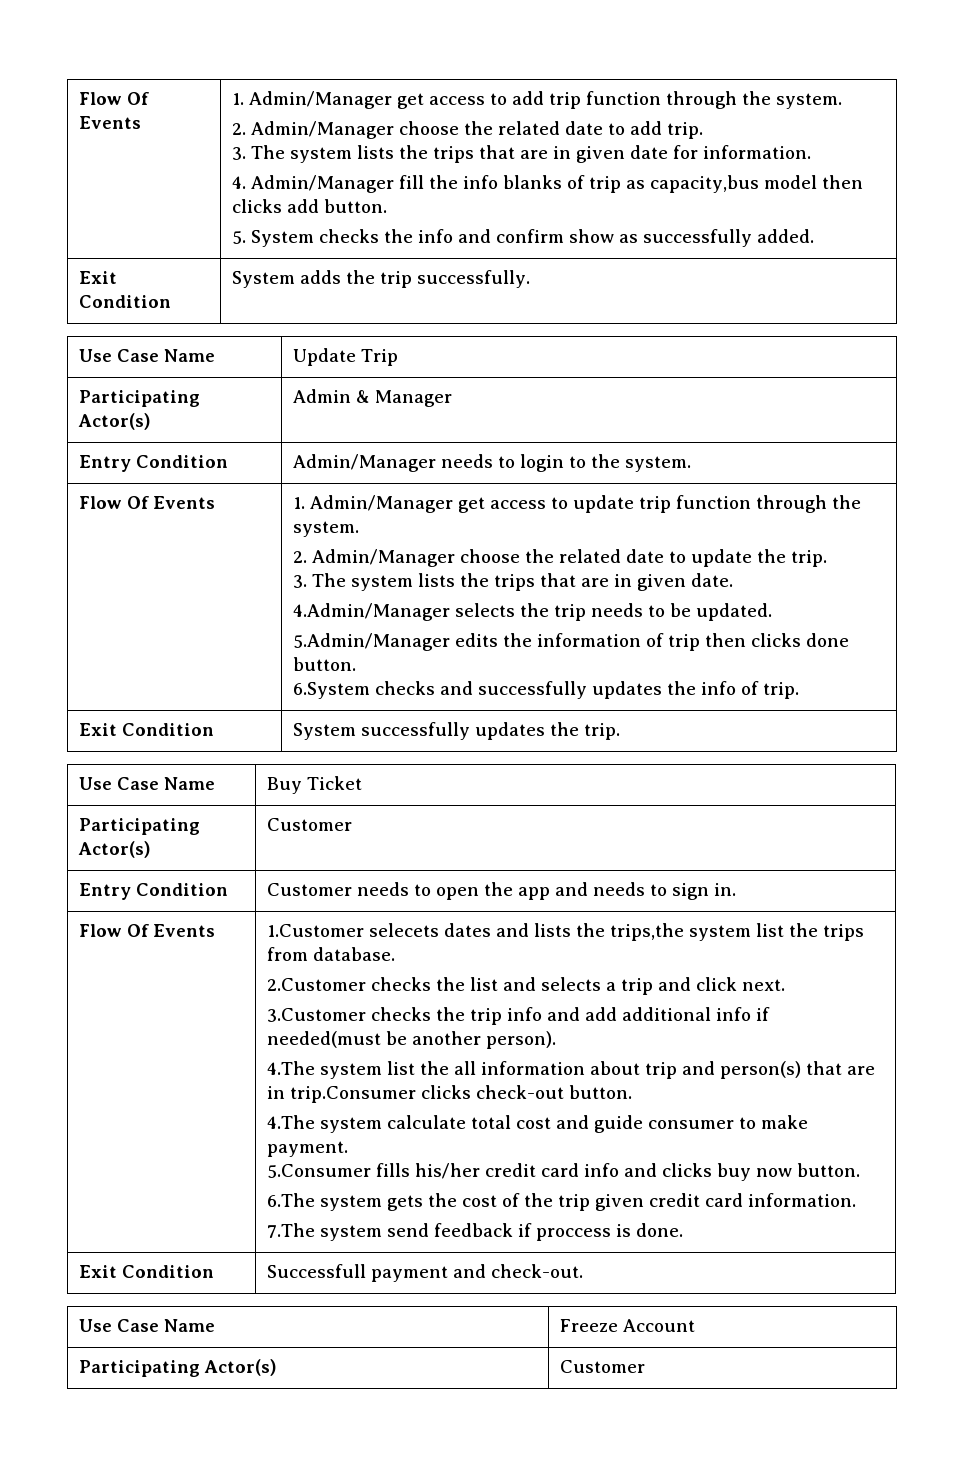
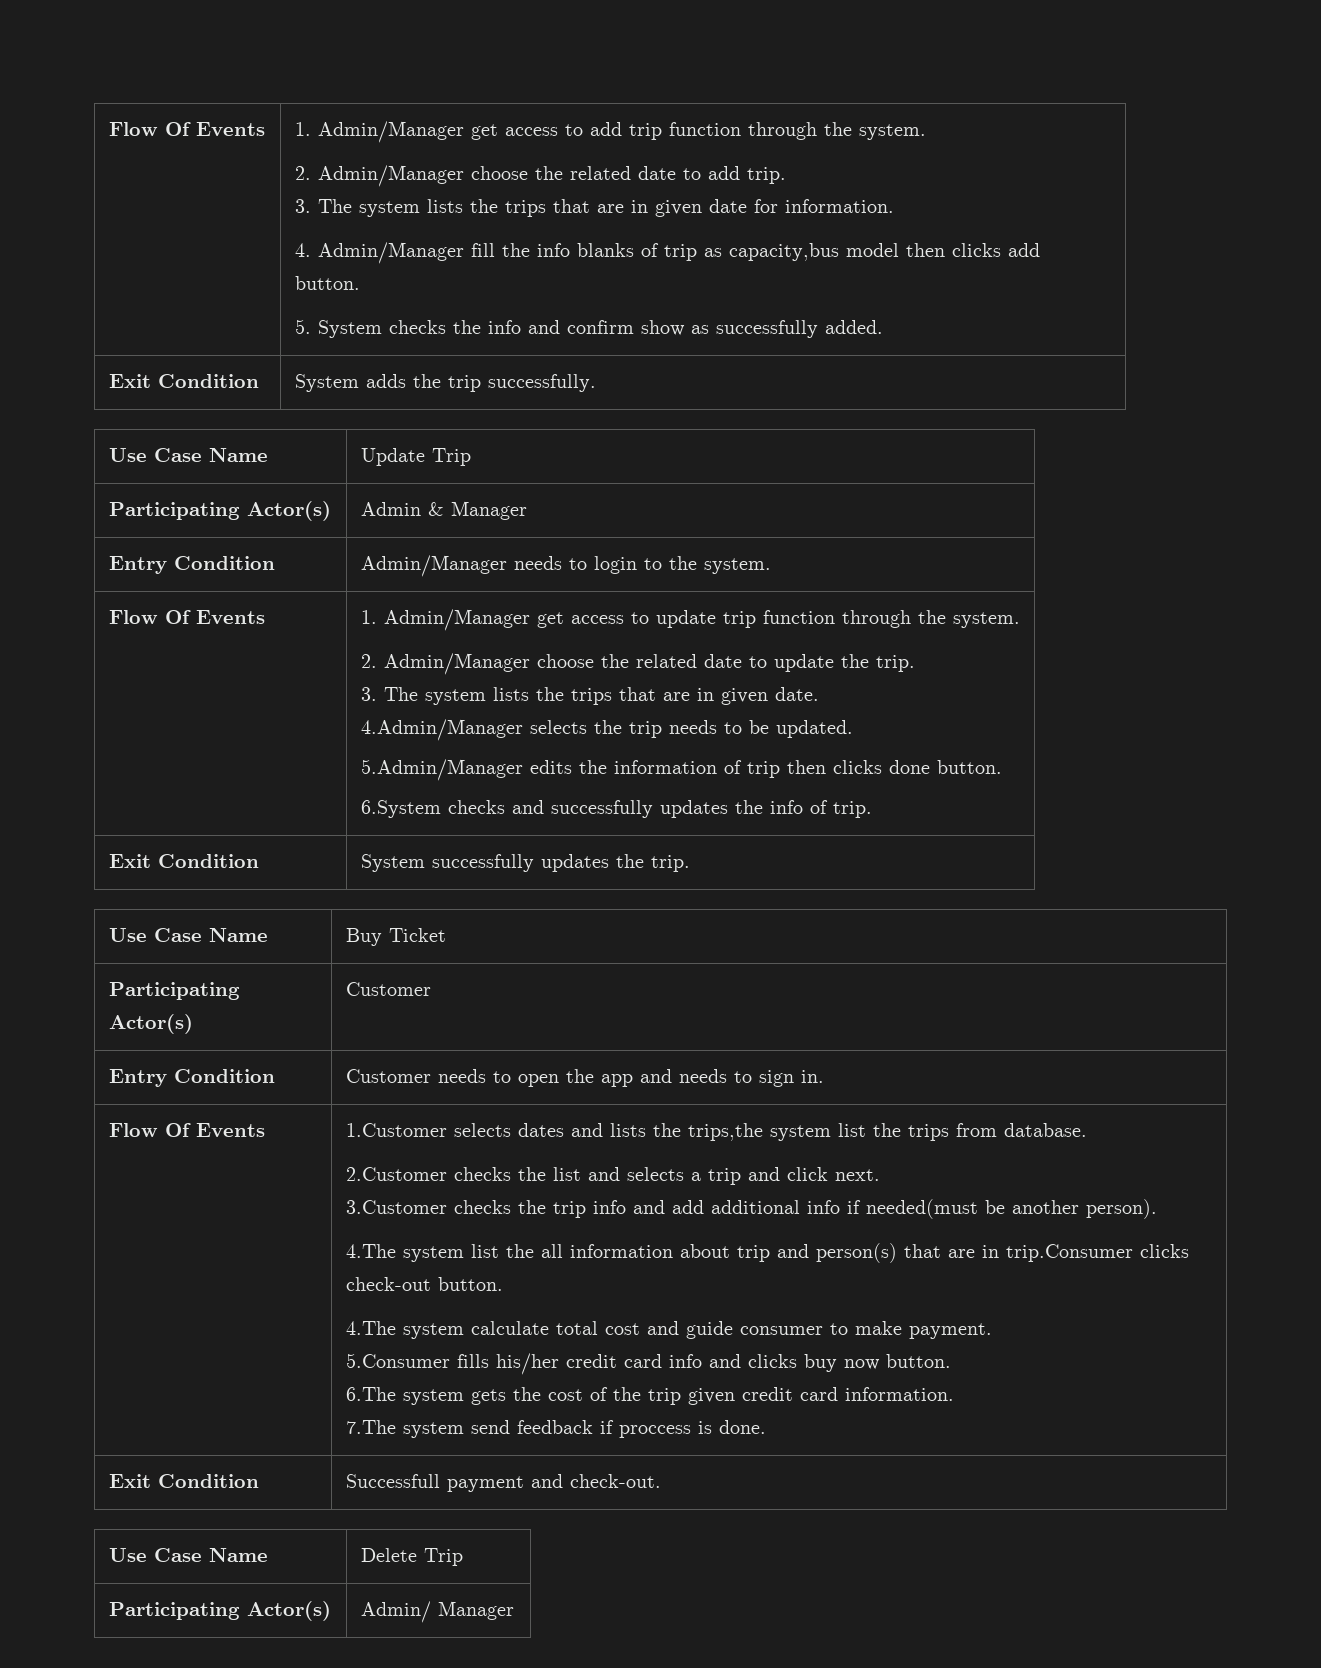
[369,923,440,937] selecets -> [453,1123,511,1137] selects
[560,1319,696,1332] [79,1359,278,1377] [560,1360,646,1373] Freeze Account // Participating Actor(s) | Customer -> [360,1548,463,1566] [108,1601,331,1621] [360,1601,514,1623] Delete Trip // Participating Actor(s) | Admin/ Manager

